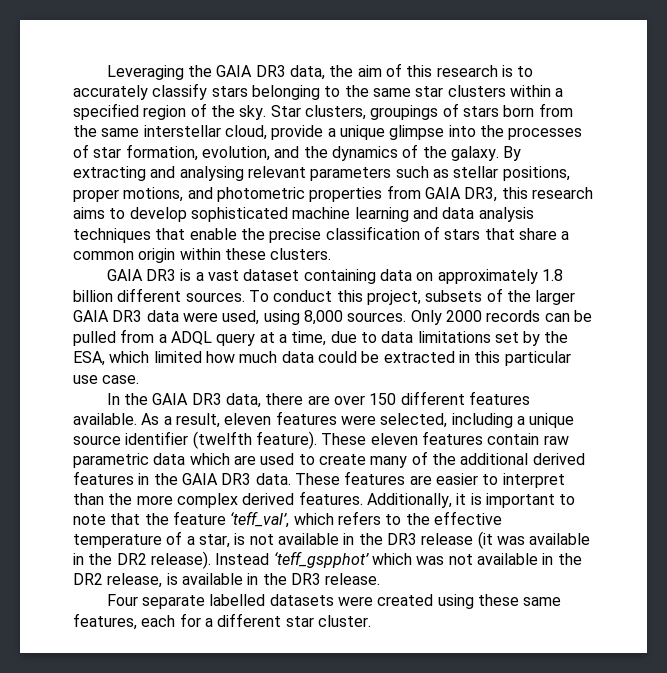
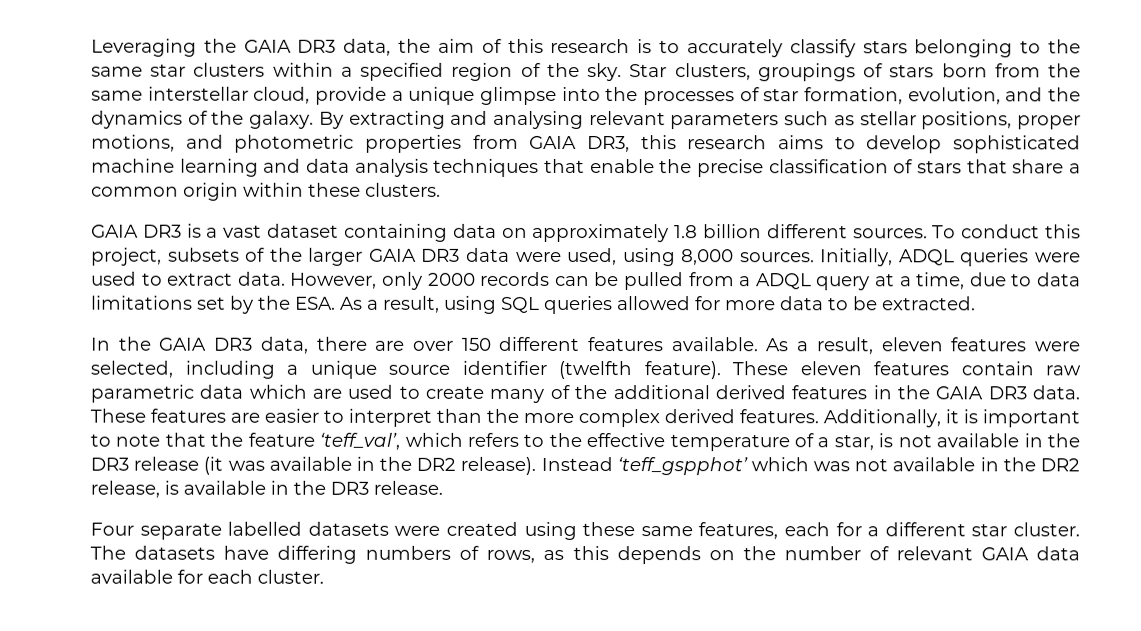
[410,310,442,325] Only -> [820,248,1081,267] [91,271,423,290] Initially, ADQL queries were used to extract data. However, only
[73,351,571,366] [73,375,140,384] ESA, which limited how much data could be extracted in this particular use case. -> [295,295,976,315] ESA. As a result, using SQL queries allowed for more data to be extracted.
(371, 621) none -> [90,545,1080,565] [90,569,324,584] The datasets have differing numbers of rows, as this depends on the number of relevant GAIA data available for each cluster.

